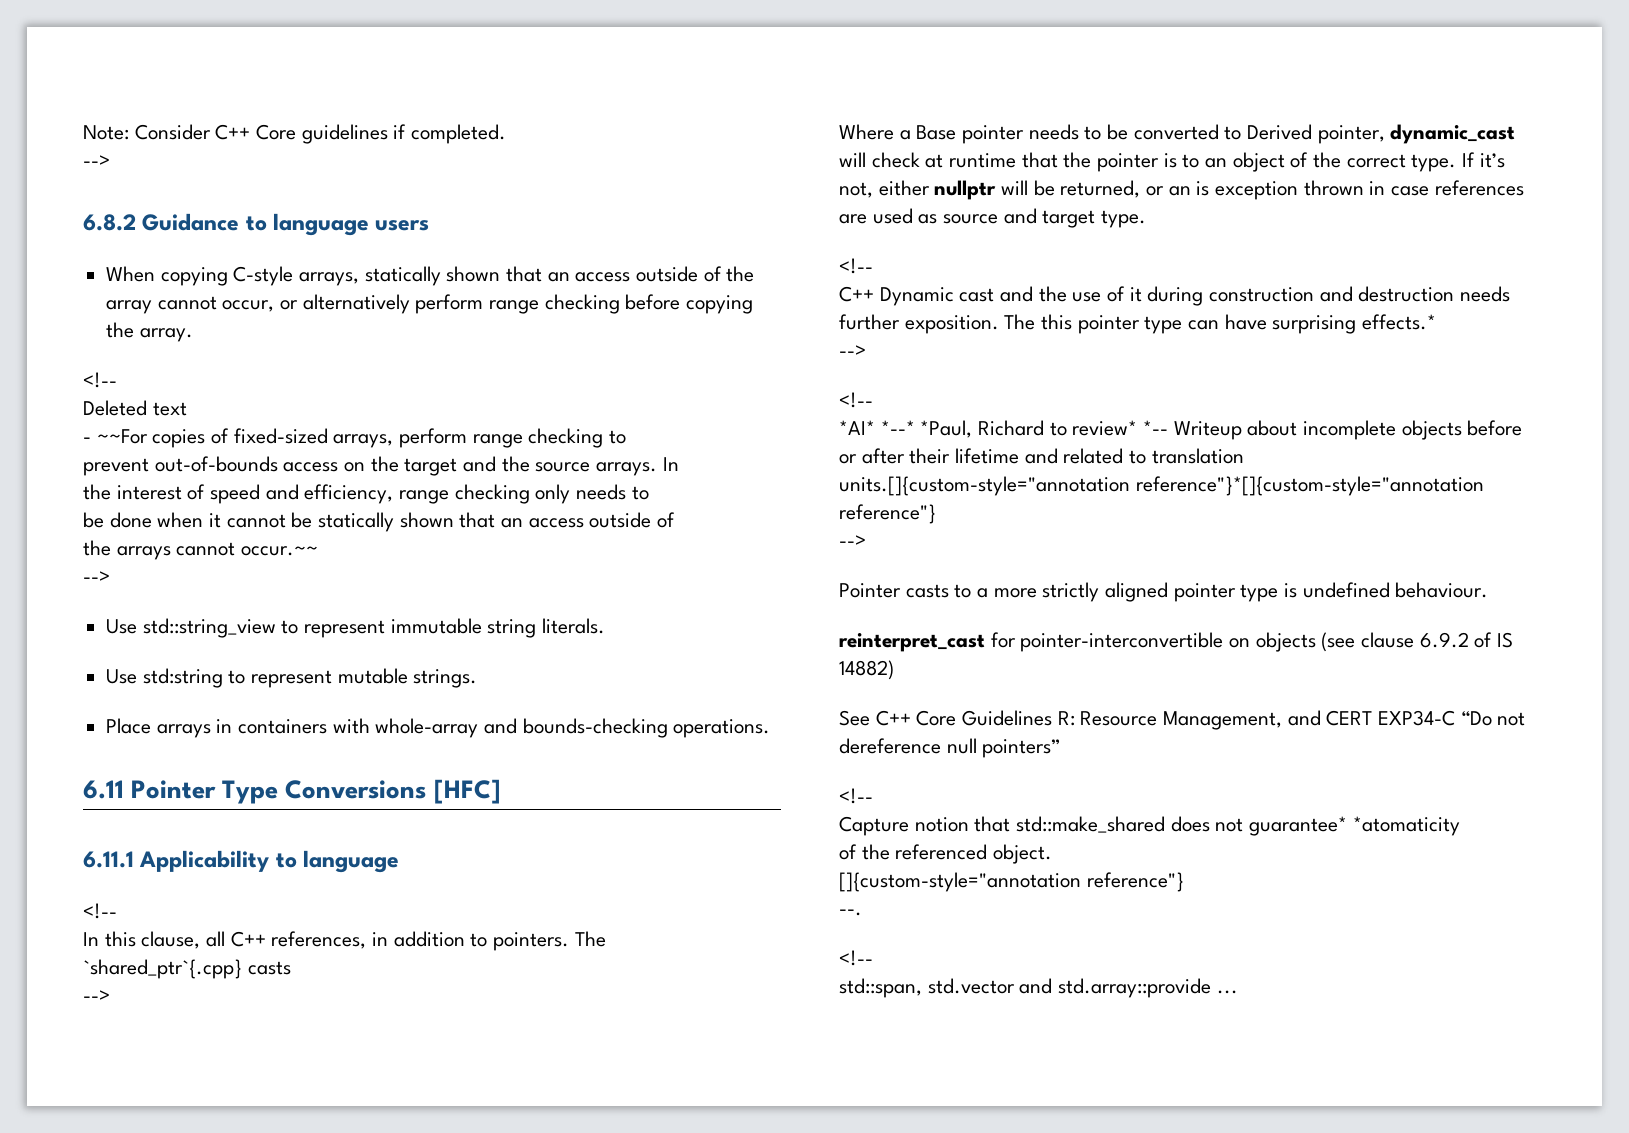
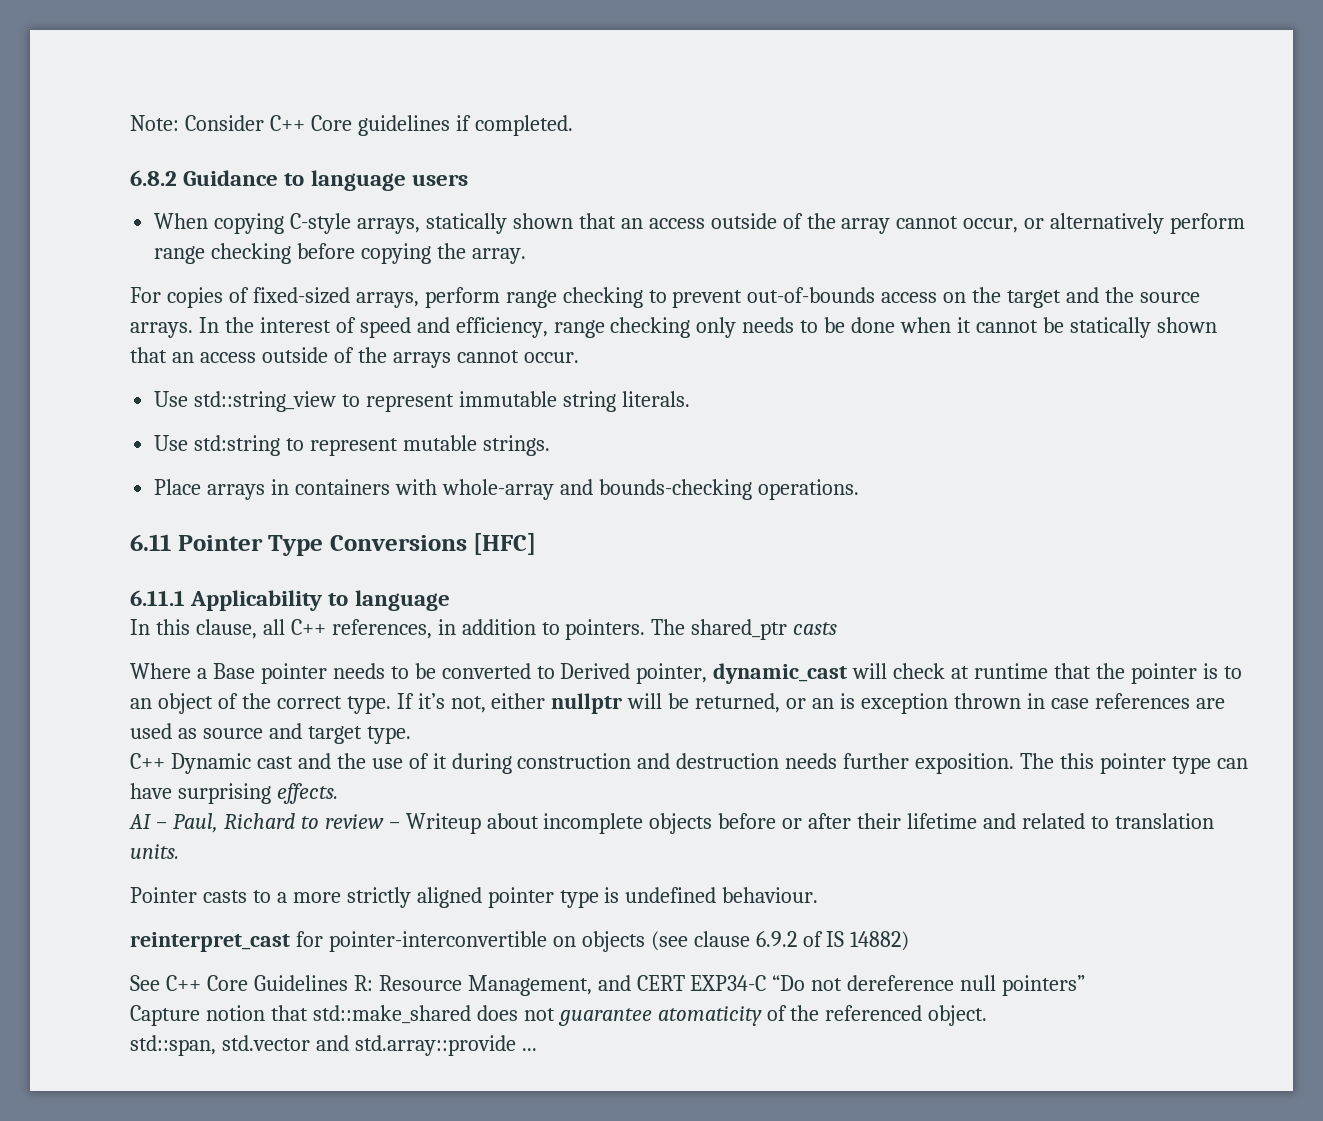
[83,155,110,167] // --> -> (573, 125) none
[83,372,117,388] [83,400,187,416] [83,429,148,444] <!-- // Deleted text // - ~~For -> [130,287,161,303] For
(627, 437) // -> (667, 296) none
(679, 464) // -> (219, 325) none
(649, 493) // -> (819, 326) none
(676, 520) // -> (354, 355) none
[241,546,319,556] [83,571,110,583] occur.~~ // --> -> [523,352,579,363] occur.
[83,903,117,919] // <!-- -> (450, 600) none
[83,959,291,979] [83,990,110,1002] // `shared_ptr`{.cpp} casts // --> -> [691,619,838,640] shared_ptr casts
[839,258,873,274] // <!-- -> (411, 735) none
[1362,314,1437,330] [839,345,866,357] [839,392,873,408] [839,420,1169,438] effects.* // --> // <!-- // *AI* *--* *Paul, Richard to review* *-- -> [276,783,338,804] [129,813,400,833] effects. // AI – Paul, Richard to review –
[839,476,1484,496] [839,504,936,524] [839,535,866,547] units.[]{custom-style="annotation reference"}*[]{custom-style="annotation reference"} // --> -> [130,844,179,859] units.
[839,788,873,804] // <!-- -> (1086, 985) none
[1249,816,1460,836] guarantee* *atomaticity // -> [557,1006,762,1026] guarantee atomaticity
[839,872,1184,892] [839,909,862,916] [839,950,873,966] // []{custom-style="annotation reference"} // --. // <!-- -> (988, 1015) none

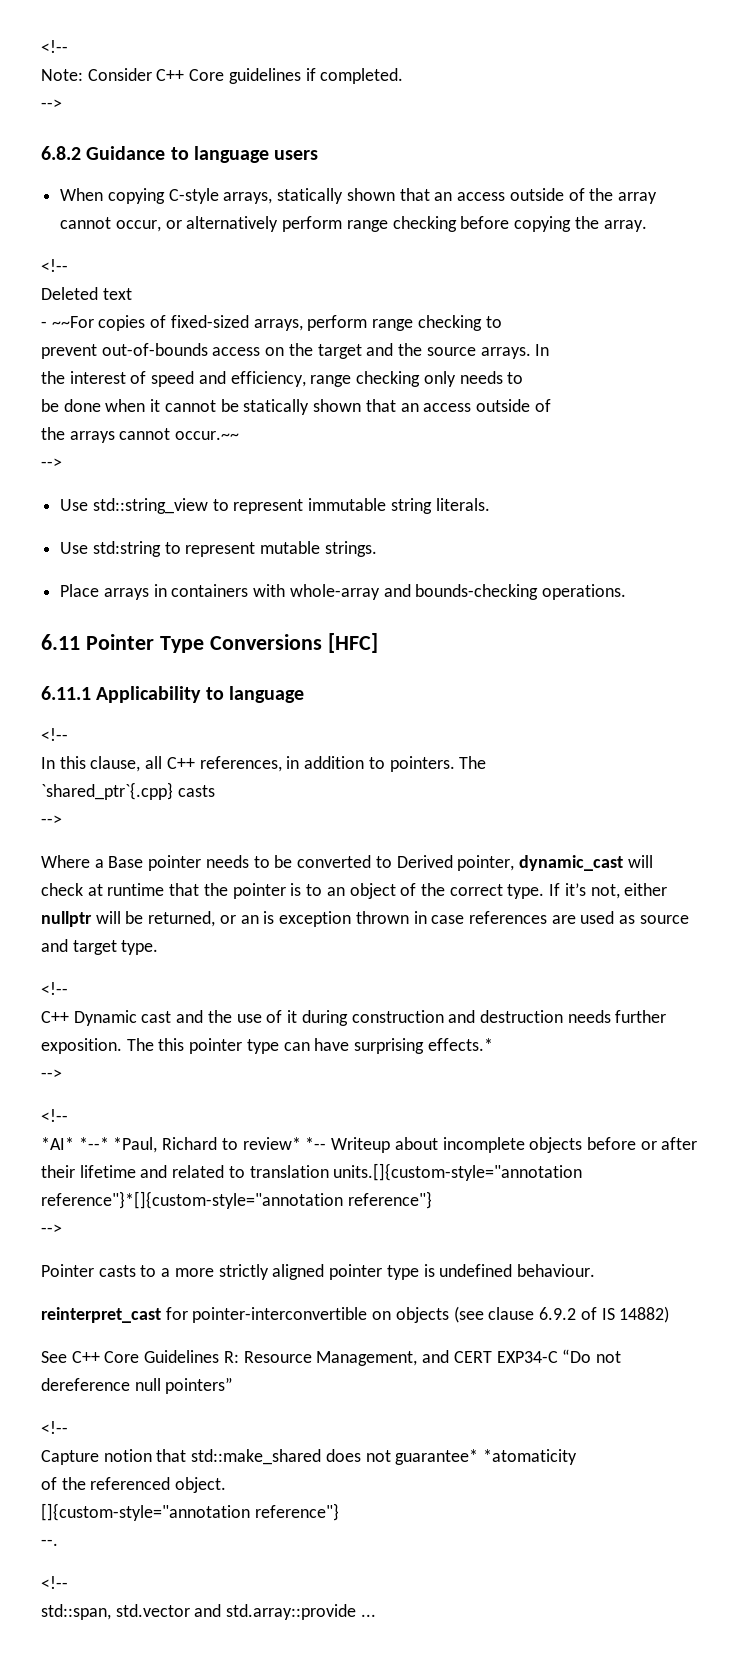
(130, 123) none -> [41,40,68,53] <!-- //
(573, 125) none -> [41,99,62,109] // -->
[130,287,161,303] For -> [41,259,68,272] [41,287,132,300] [41,316,94,328] <!-- // Deleted text // - ~~For
(667, 296) none -> (502, 322) //
(219, 325) none -> (550, 350) //
(819, 326) none -> (524, 378) //
(354, 355) none -> (551, 405) //
[523,352,579,363] occur. -> [175,431,240,440] [41,458,62,468] occur.~~ // -->
(450, 600) none -> [41,728,68,741] // <!--
[691,619,838,640] shared_ptr casts -> [41,782,215,800] [41,815,62,825] // `shared_ptr`{.cpp} casts // -->
(411, 735) none -> [41,982,68,995] // <!--
[276,783,338,804] [129,813,400,833] effects. // AI – Paul, Richard to review – -> [427,1038,493,1051] [41,1069,62,1079] [41,1109,68,1122] [41,1137,327,1153] effects.* // --> // <!-- // *AI* *--* *Paul, Richard to review* *--
[130,844,179,859] units. -> [333,1163,583,1181] [41,1191,432,1209] [41,1224,62,1234] units.[]{custom-style="annotation reference"}*[]{custom-style="annotation reference"} // -->
(1086, 985) none -> [41,1421,68,1434] // <!--
[557,1006,762,1026] guarantee atomaticity -> [395,1449,578,1465] guarantee* *atomaticity //
(988, 1015) none -> [41,1503,339,1521] [41,1539,58,1546] [41,1576,68,1589] // []{custom-style="annotation reference"} // --. // <!--

